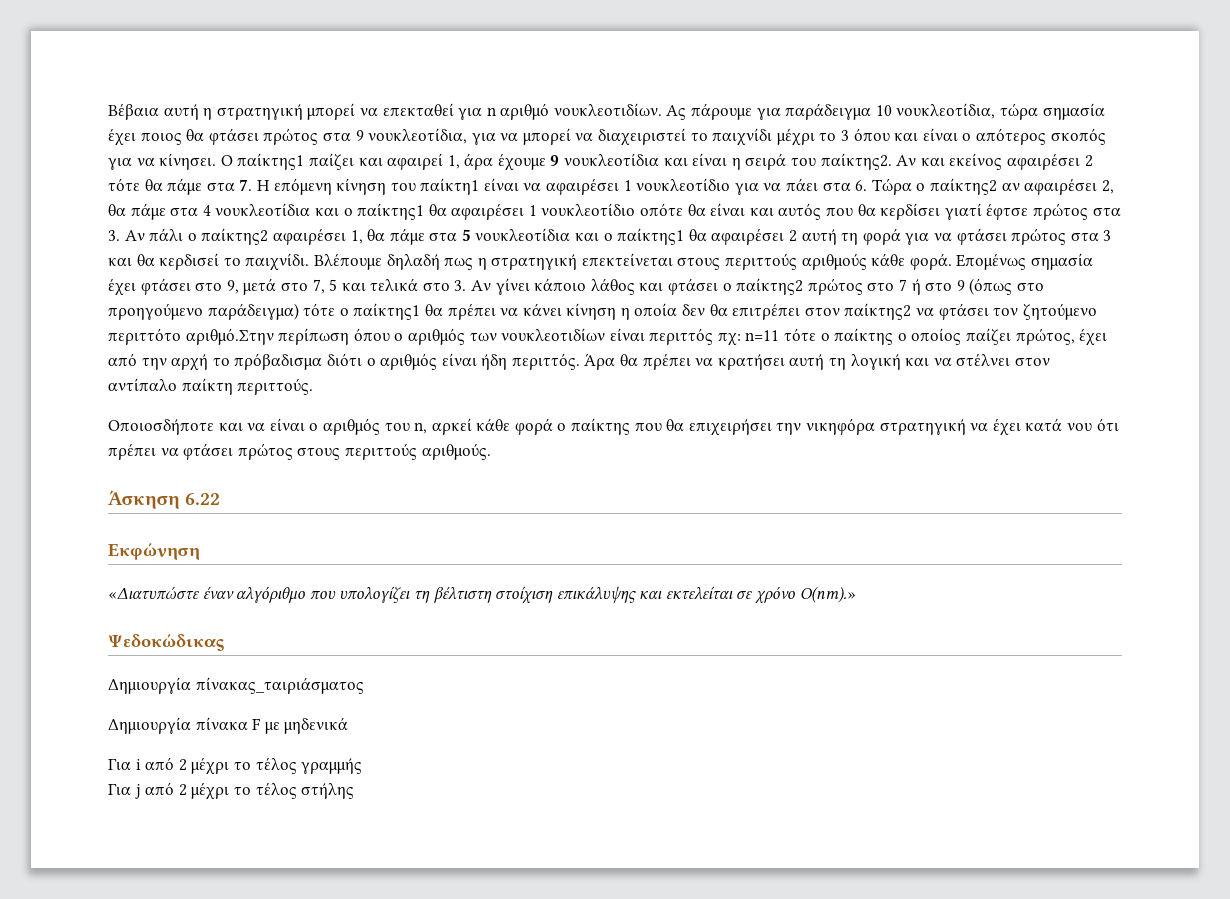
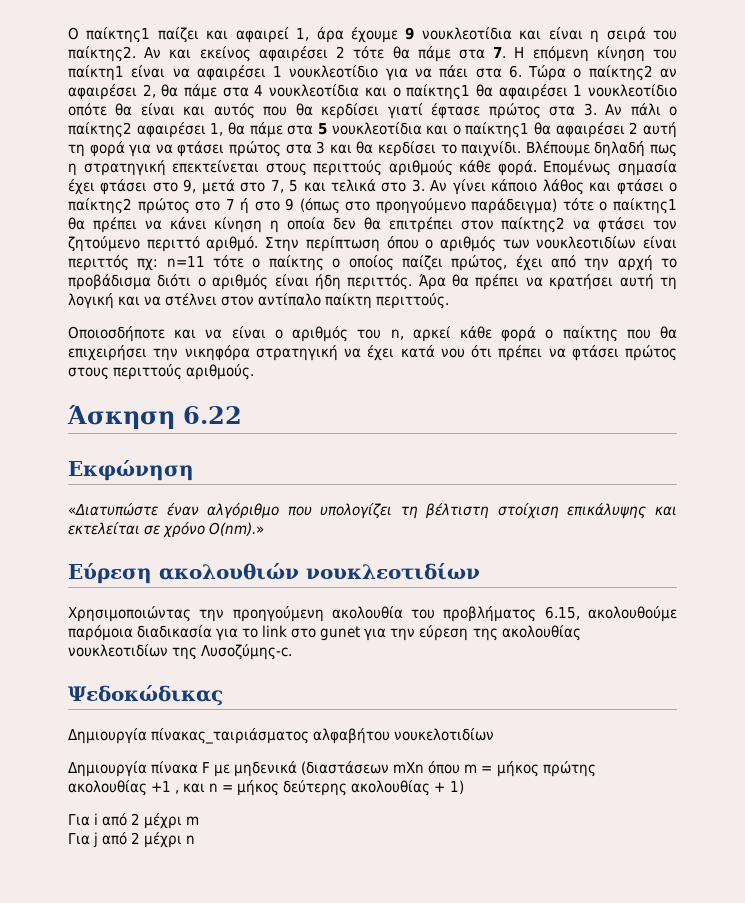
[108,103,1105,120] [108,128,1106,146] [108,153,217,170] Βέβαια αυτή η στρατηγική μπορεί να επεκταθεί για n αριθμό νουκλεοτιδίων. Ας πάρουμε για παράδειγμα 10 νουκλεοτίδια, τώρα σημασία έχει ποιος θα φτάσει πρώτος στα 9 νουκλεοτίδια, για να μπορεί να διαχειριστεί το παιχνίδι μέχρι το 3 όπου και είναι ο απότερος σκοπός για να κίνησει. -> (68, 33) none
[986,203,1029,220] έφτσε -> [431,103,481,119] έφτασε
[159,253,220,270] κερδισεί -> [378,141,436,157] κερδίσει
[108,328,350,345] περιττότο αριθμό.Στην περίπωση -> [146,236,380,252] περιττό αριθμό. Στην περίπτωση
[234,353,323,370] πρόβαδισμα -> [68,274,151,290] προβάδισμα
(856, 594) none -> [68,563,480,584] [68,606,677,622] [68,625,581,641] [68,644,293,660] // Εύρεση ακολουθιών νουκλεοτιδίων // Χρησιμοποιώντας την προηγούμενη ακολουθία του προβλήματος 6.15, ακολουθούμε παρόμοια διαδικασία για το link στο gunet για την εύρεση της ακολουθίας νουκλεοτιδίων της Λυσοζύμης-c.
(364, 685) none -> [313,728,495,744] αλφαβήτου νουκελοτιδίων
(349, 725) none -> [301,761,596,777] [68,780,464,796] (διαστάσεων mXn όπου m = μήκος πρώτης ακολουθίας +1 , και n = μήκος δεύτερης ακολουθίας + 1)
[233,757,363,774] το τέλος γραμμής -> [186,816,200,825] m
[233,782,355,799] το τέλος στήλης -> [186,835,196,844] n

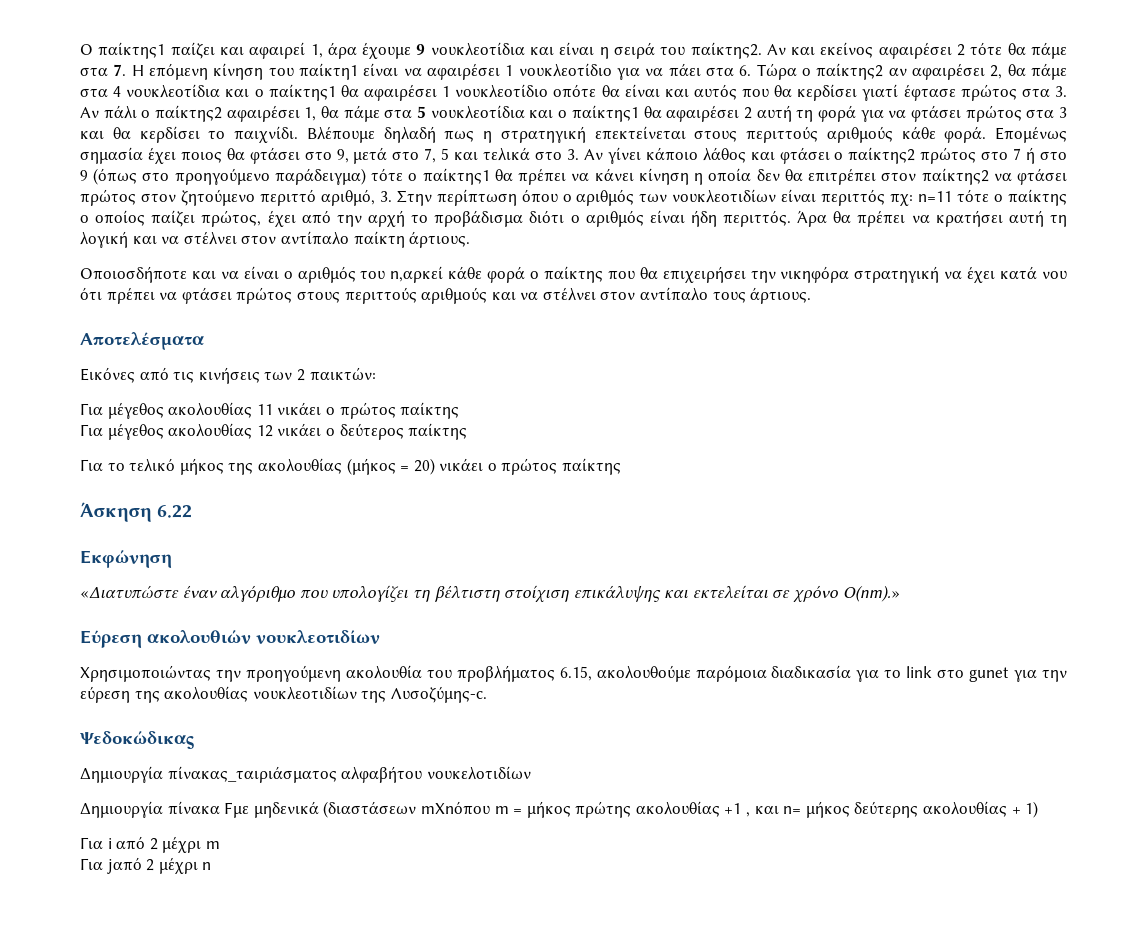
(95, 187) none -> [180,148,245,163] ποιος θα
[653,220,678,230] [68,236,259,252] τον ζητούμενο περιττό αριθμό. -> [80,189,392,206] πρώτος στον ζητούμενο περιττό αριθμό, 3.
[376,293,450,309] περιττούς. -> [409,231,471,248] άρτιους.
[390,326,451,342] n, αρκεί -> [390,266,444,283] n,αρκεί
[186,364,255,380] αριθμούς. -> [421,287,812,304] [80,332,204,350] [80,367,376,384] [80,402,460,419] [80,423,468,440] [80,458,622,475] αριθμούς και να στέλνει στον αντίπαλο τους άρτιους. // Αποτελέσματα // Εικόνες από τις κινήσεις των 2 παικτών: // Για μέγεθος ακολουθίας 11 νικάει ο πρώτος παίκτης // Για μέγεθος ακολουθίας 12 νικάει ο δεύτερος παίκτης // Για το τελικό μήκος της ακολουθίας (μήκος = 20) νικάει ο πρώτος παίκτης
[202,761,461,777] F με μηδενικά (διαστάσεων mXn όπου -> [224,801,490,818] Fμε μηδενικά (διαστάσεων mXnόπου
[209,783,234,792] n = -> [783,806,802,814] n=
[93,832,128,848] j από -> [106,857,142,874] jαπό

